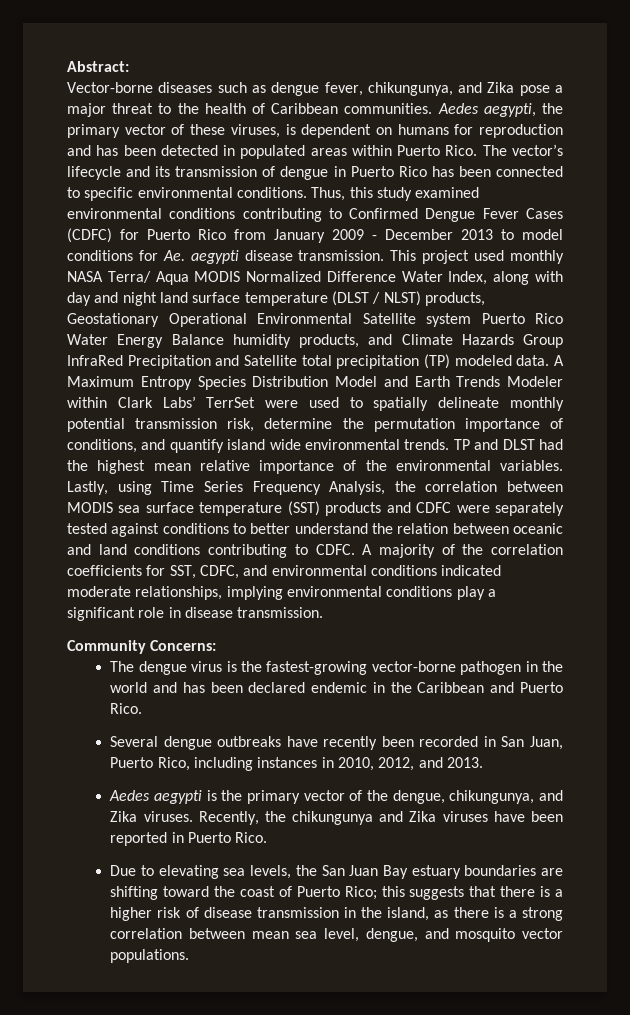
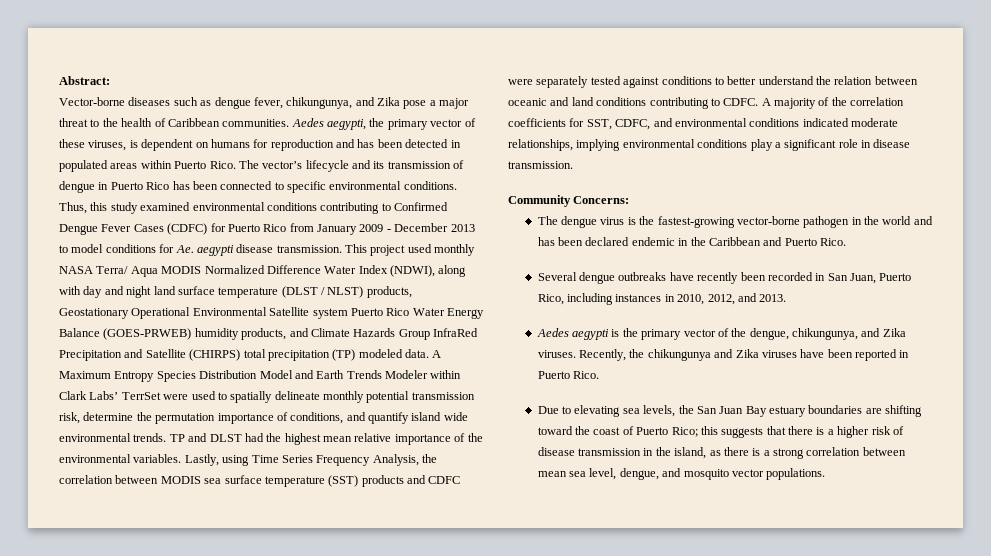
[448,271,488,285] Index, -> [358,265,435,277] Index (NDWI),
(224, 339) none -> [103,328,192,340] (GOES-PRWEB)
(297, 360) none -> [189,349,241,361] (CHIRPS)

